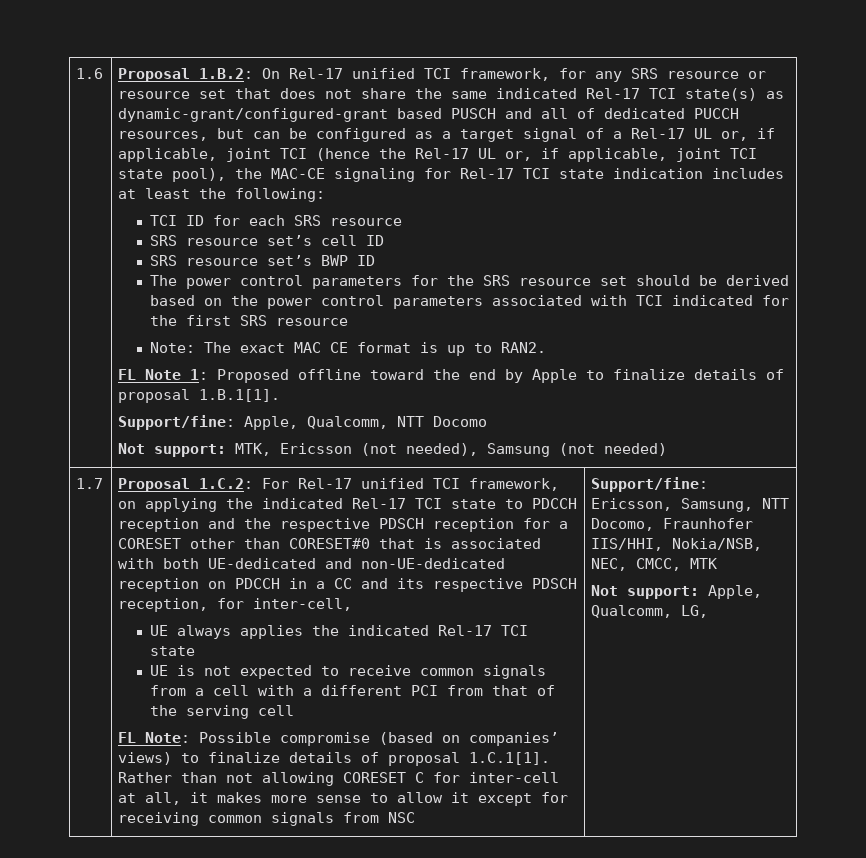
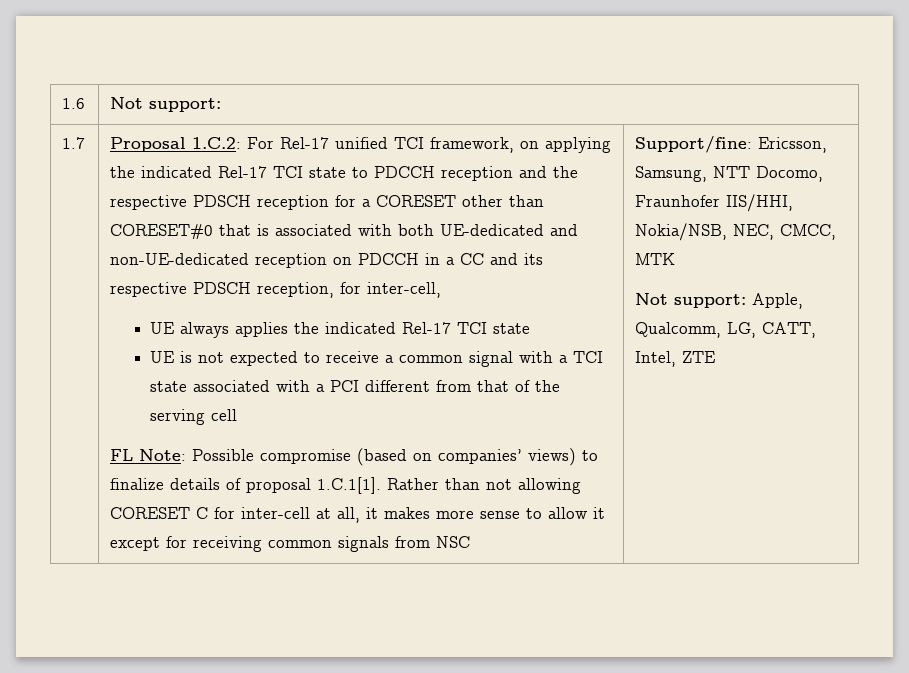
[118,68,767,82] [118,88,785,101] [118,108,740,122] [118,128,776,142] [118,148,758,162] [118,168,785,182] [118,188,326,202] [149,215,402,226] [149,235,384,246] [149,255,375,266] [149,275,789,289] [149,295,789,309] [149,315,348,326] [149,342,546,356] [118,369,785,383] [118,389,281,403] [118,415,488,430] [118,443,668,457] Proposal 1.B.2: On Rel-17 unified TCI framework, for any SRS resource or resource set that does not share the same indicated Rel-17 TCI state(s) as dynamic-grant/configured-grant based PUSCH and all of dedicated PUCCH resources, but can be configured as a target signal of a Rel-17 UL or, if applicable, joint TCI (hence the Rel-17 UL or, if applicable, joint TCI state pool), the MAC-CE signaling for Rel-17 TCI state indication includes at least the following: // TCI ID for each SRS resource // SRS resource set’s cell ID // SRS resource set’s BWP ID // The power control parameters for the SRS resource set should be derived based on the power control parameters associated with TCI indicated for the first SRS resource // Note: The exact MAC CE format is up to RAN2. // FL Note 1: Proposed offline toward the end by Apple to finalize details of proposal 1.B.1[1]. // Support/fine: Apple, Qualcomm, NTT Docomo // Not support: MTK, Ericsson (not needed), Samsung (not needed) -> [110,97,222,112] Not support:
[419,665,546,679] [149,685,438,696] common signals from a cell with a different PCI -> [385,351,604,367] [150,380,431,392] a common signal with a TCI state associated with a PCI different
(709, 611) none -> [762,322,817,338] [635,351,716,367] CATT, Intel, ZTE

